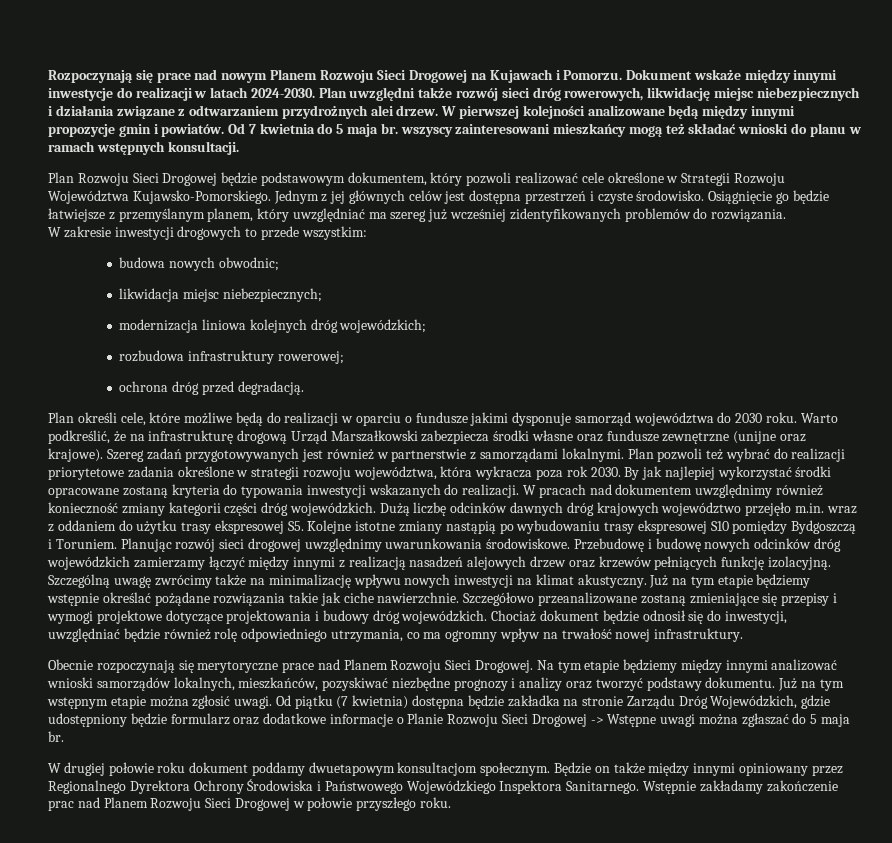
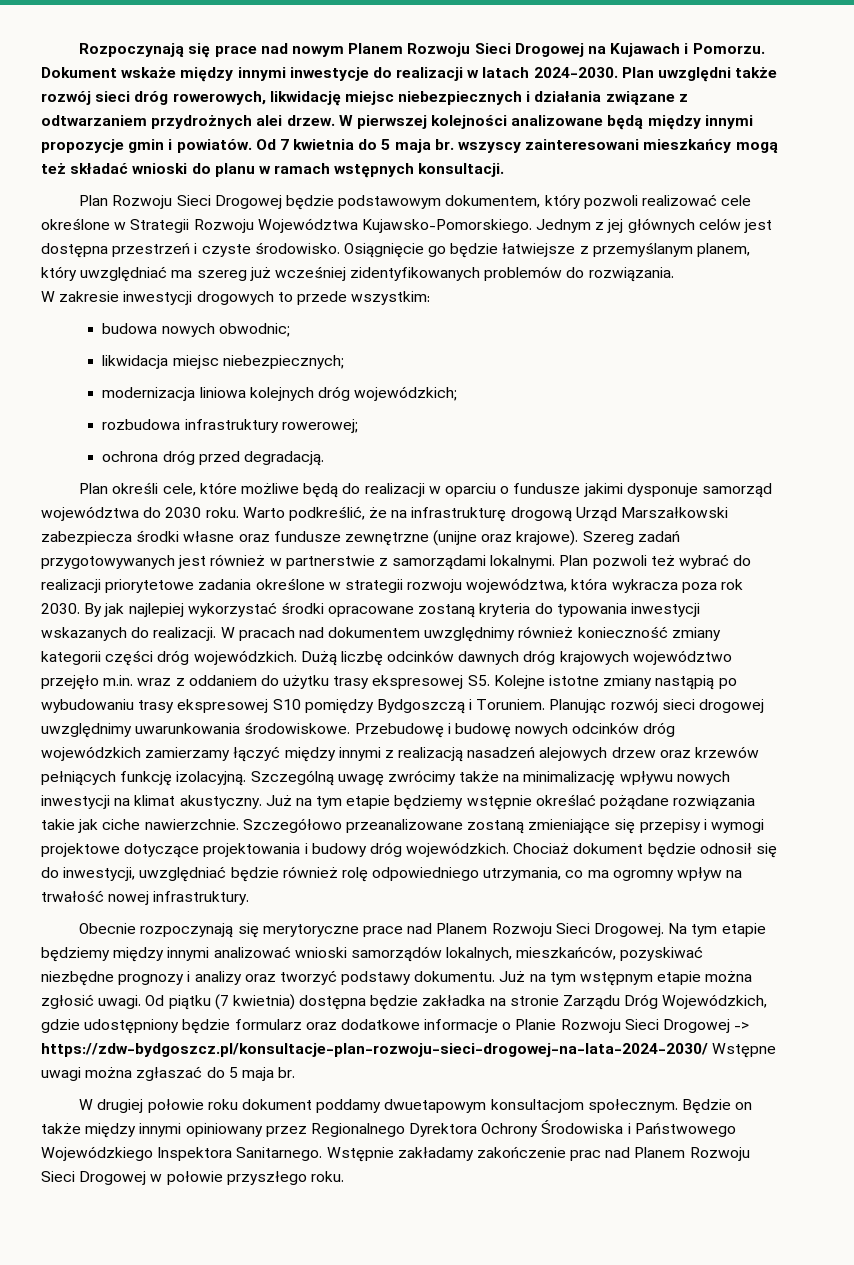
(604, 720) none -> [41,1043,708,1057] https://zdw-bydgoszcz.pl/konsultacje-plan-rozwoju-sieci-drogowej-na-lata-2024-2030/

